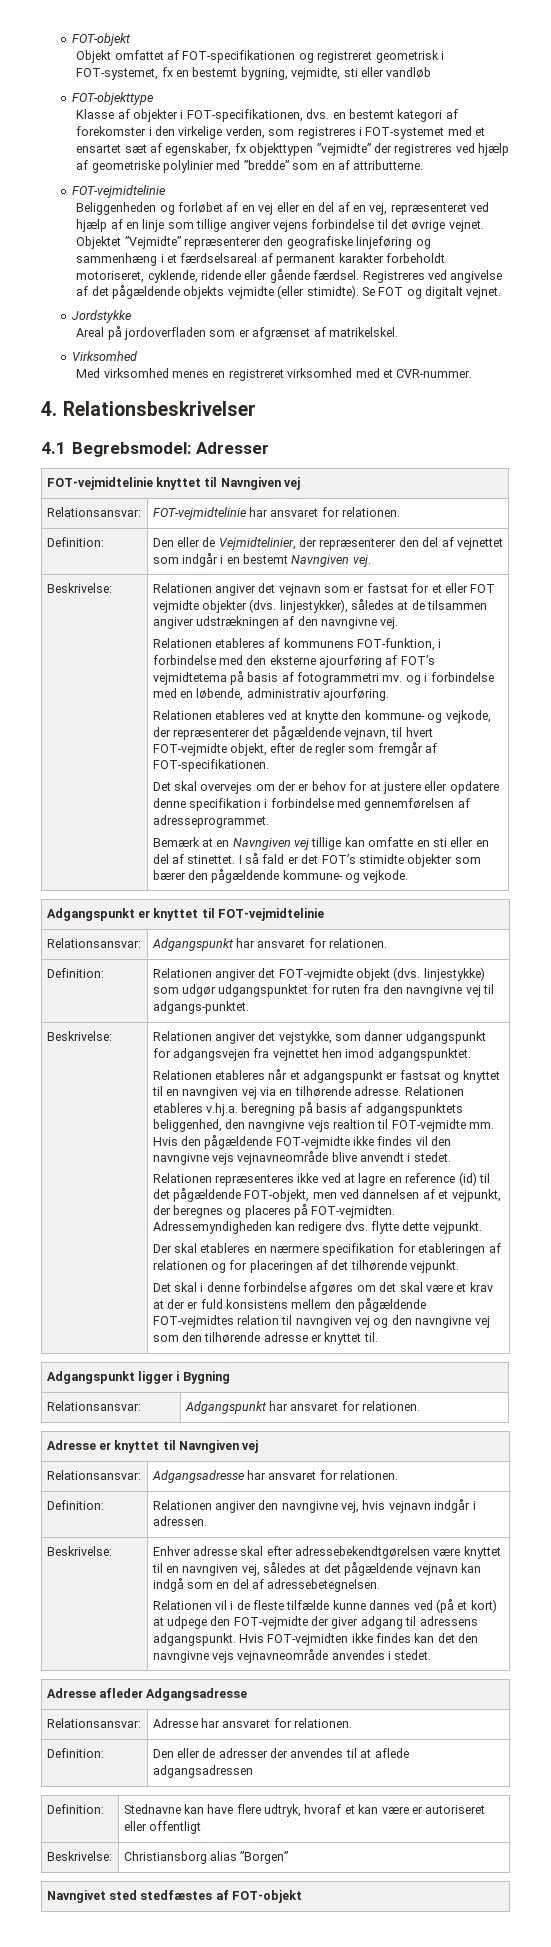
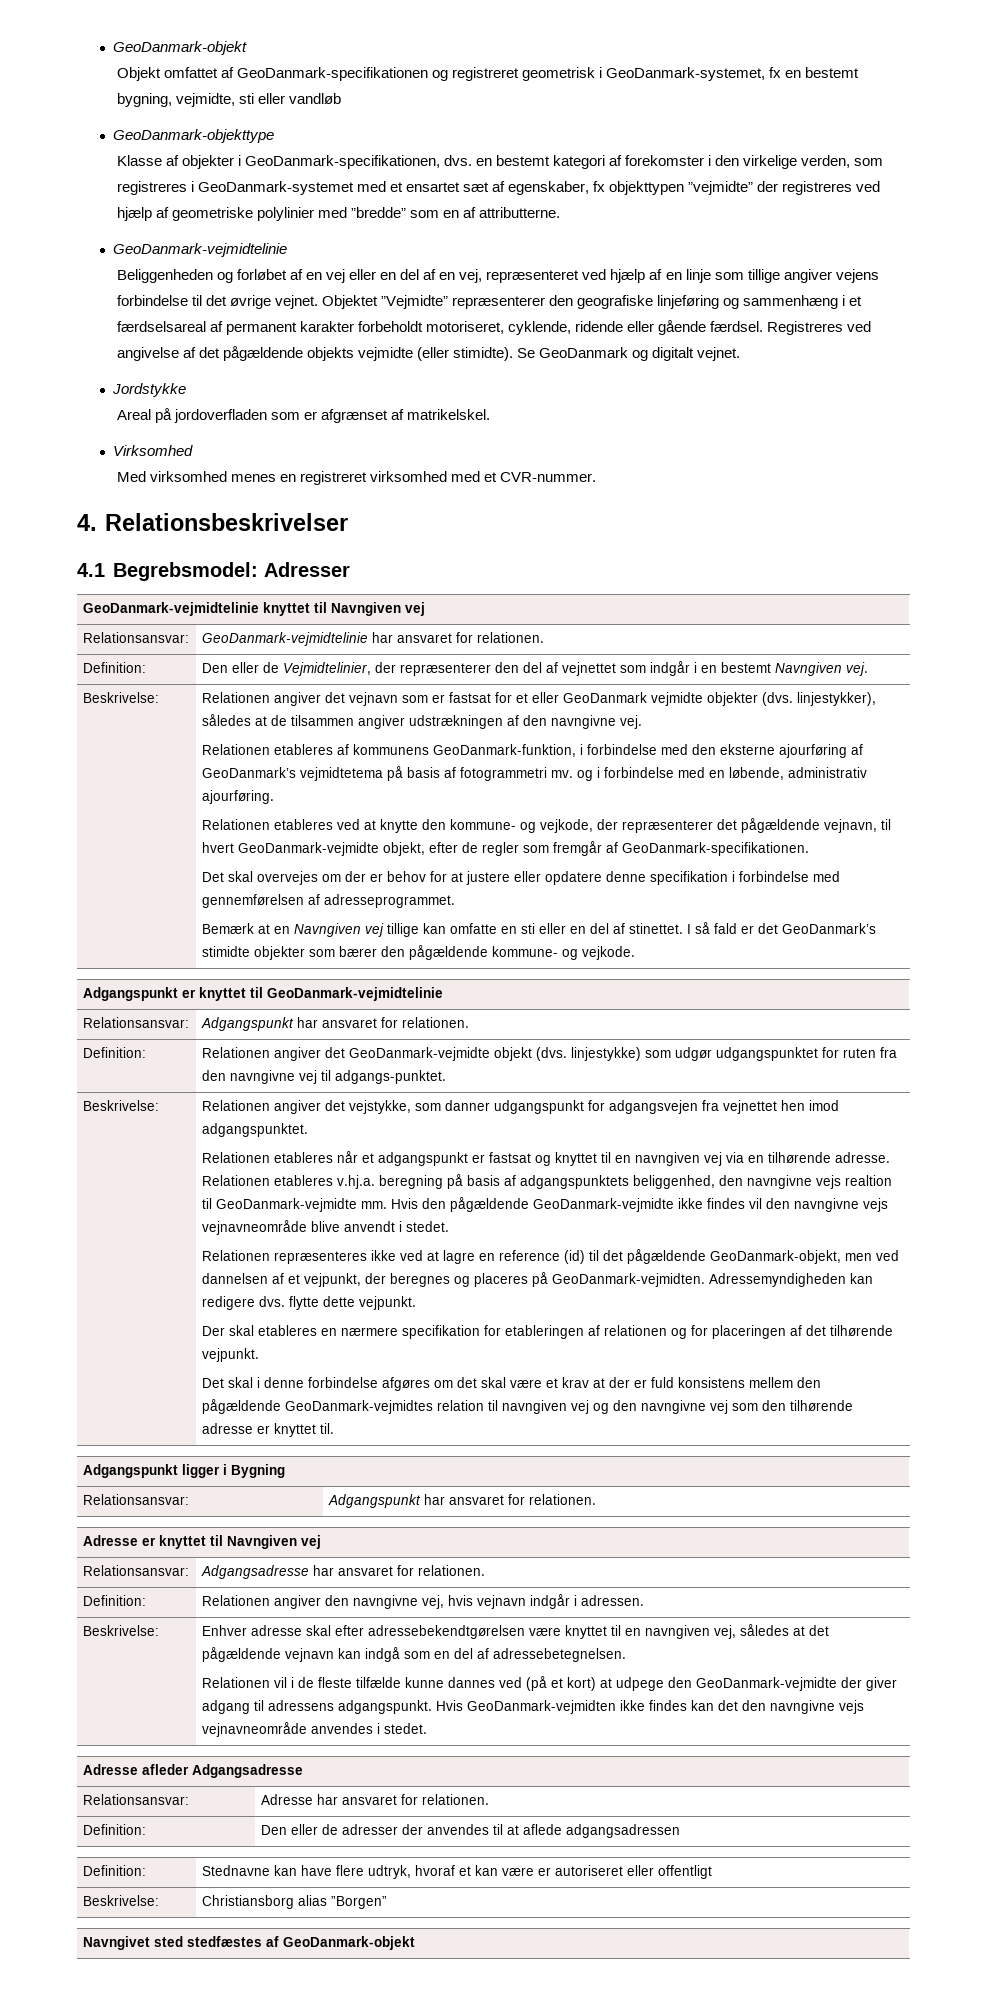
[72,33,132,46] FOT-objekt -> [113,41,248,55] GeoDanmark-objekt
[182,50,296,63] FOT-specifikationen -> [236,67,428,81] GeoDanmark-specifikationen
[76,68,159,80] FOT-systemet, -> [606,67,766,81] GeoDanmark-systemet,
[72,92,155,105] FOT-objekttype -> [113,129,275,143] GeoDanmark-objekttype
[186,109,303,122] FOT-specifikationen, -> [244,155,440,169] GeoDanmark-specifikationen,
[365,127,445,139] FOT-systemet -> [197,181,354,195] GeoDanmark-systemet
[72,185,167,198] FOT-vejmidtelinie -> [113,243,288,257] GeoDanmark-vejmidtelinie
[378,287,404,296] FOT -> [539,347,629,358] GeoDanmark
[46,477,301,490] [46,507,141,517] [152,507,247,520] FOT-vejmidtelinie knyttet til Navngiven vej // Relationsansvar: | FOT-vejmidtelinie -> [83,602,426,616] [83,632,190,643] [202,632,369,646] GeoDanmark-vejmidtelinie knyttet til Navngiven vej // Relationsansvar: | GeoDanmark-vejmidtelinie
[470,584,496,593] FOT -> [563,692,648,703] GeoDanmark
[357,638,436,651] FOT-funktion, -> [433,744,577,757] GeoDanmark-funktion,
[400,655,435,665] FOT’s -> [202,767,297,778] GeoDanmark’s
[152,743,227,756] FOT-vejmidte -> [238,842,380,856] GeoDanmark-vejmidte
[152,759,269,772] FOT-specifikationen. -> [622,842,810,856] GeoDanmark-specifikationen.
[321,854,356,864] FOT’s -> [782,923,877,934] GeoDanmark’s
[218,908,325,921] FOT-vejmidtelinie -> [267,987,444,1001] GeoDanmark-vejmidtelinie
[278,968,353,981] FOT-vejmidte -> [349,1047,491,1061] GeoDanmark-vejmidte
[391,1119,466,1132] FOT-vejmidte -> [216,1198,358,1212] GeoDanmark-vejmidte
[275,1136,350,1149] FOT-vejmidte -> [533,1198,675,1212] GeoDanmark-vejmidte
[244,1189,310,1202] FOT-objekt, -> [710,1250,842,1264] GeoDanmark-objekt,
[311,1205,396,1218] FOT-vejmidten. -> [552,1273,706,1287] GeoDanmark-vejmidten.
[152,1315,234,1328] FOT-vejmidtes -> [285,1400,434,1414] GeoDanmark-vejmidtes
[233,1616,308,1629] FOT-vejmidte -> [696,1677,838,1691] GeoDanmark-vejmidte
[267,1633,349,1646] FOT-vejmidten -> [467,1700,617,1714] GeoDanmark-vejmidten
[232,1890,303,1903] FOT-objekt -> [283,1936,416,1950] GeoDanmark-objekt

